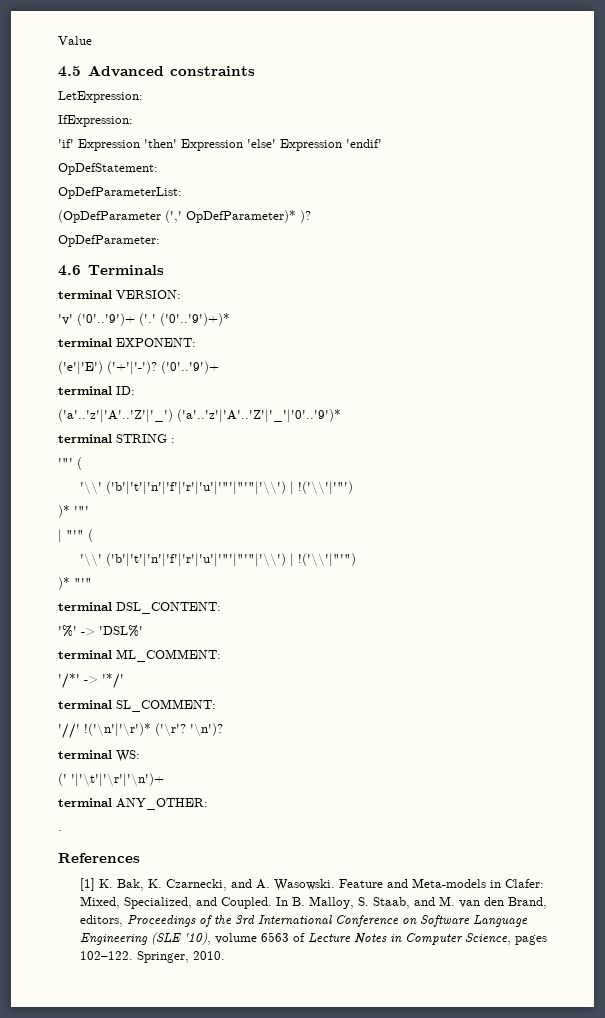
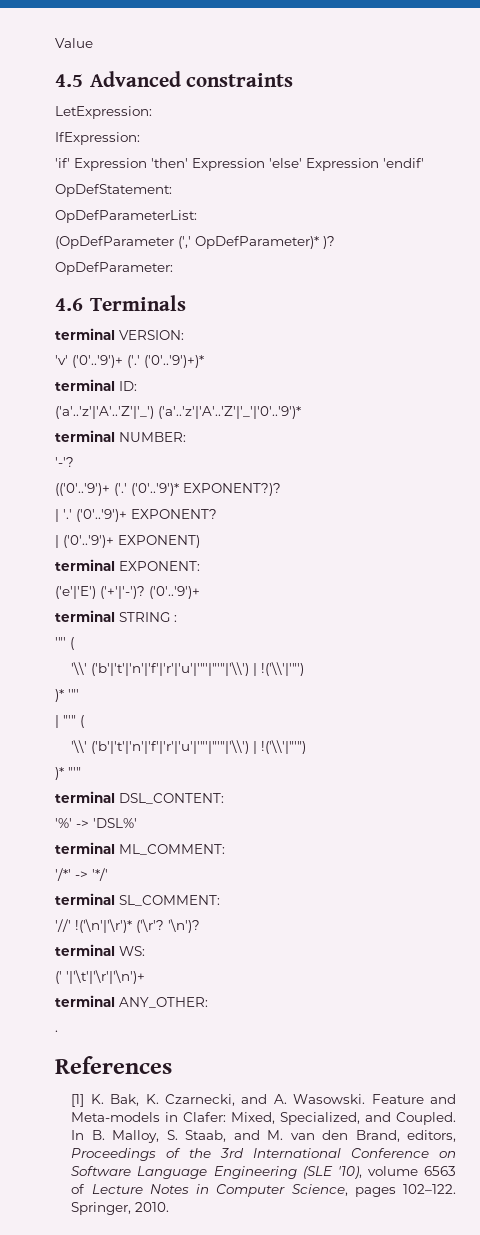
(230, 319) none -> [55,379,137,391] [55,406,301,419] [55,430,186,442] [55,457,74,467] [55,483,281,496] [55,509,217,522] [55,535,200,548] // terminal ID: // ('a'..'z'|'A'..'Z'|'_') ('a'..'z'|'A'..'Z'|'_'|'0'..'9')* // terminal NUMBER: // '-'? // (('0'..'9')+ ('.' ('0'..'9')* EXPONENT?)? // | '.' ('0'..'9')+ EXPONENT? // | ('0'..'9')+ EXPONENT)
[58,386,135,395] [58,409,341,423] // terminal ID: // ('a'..'z'|'A'..'Z'|'_') ('a'..'z'|'A'..'Z'|'_'|'0'..'9')* -> (200, 592) none

